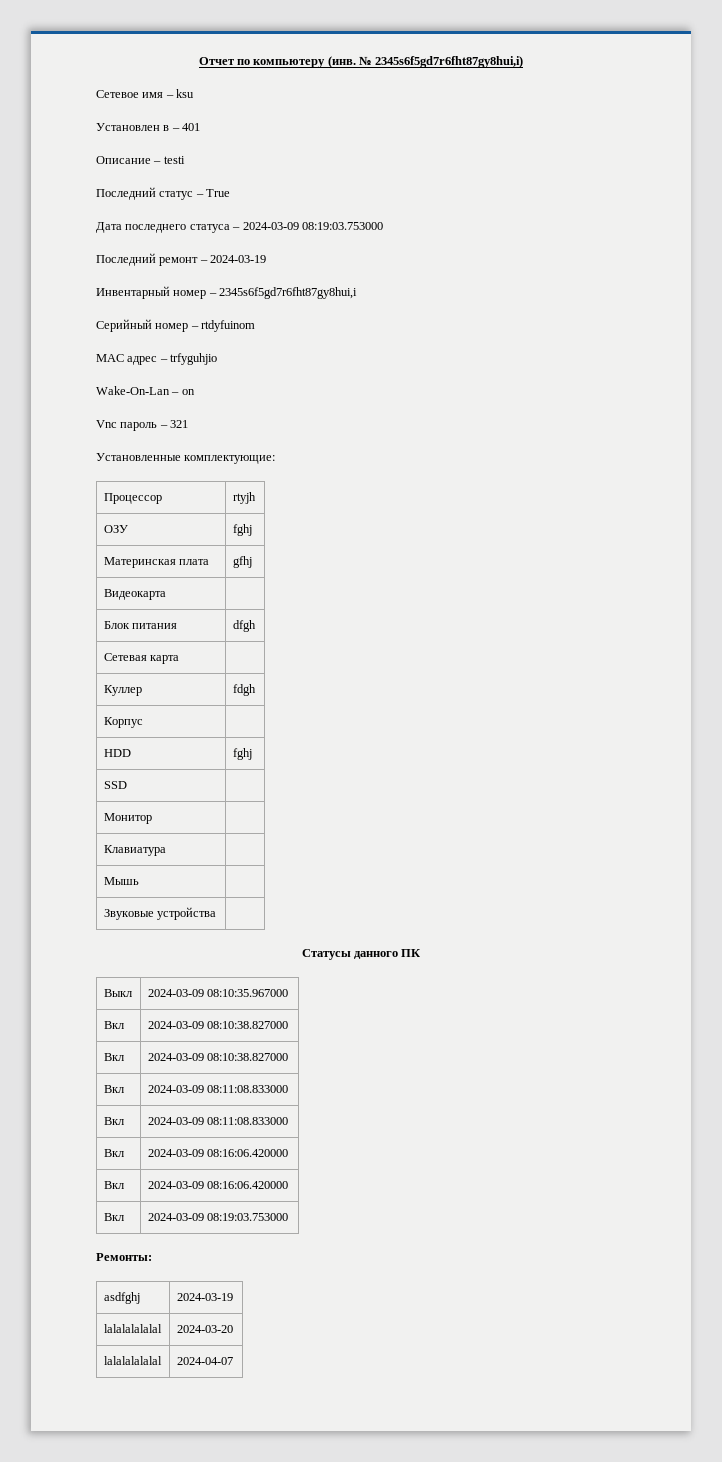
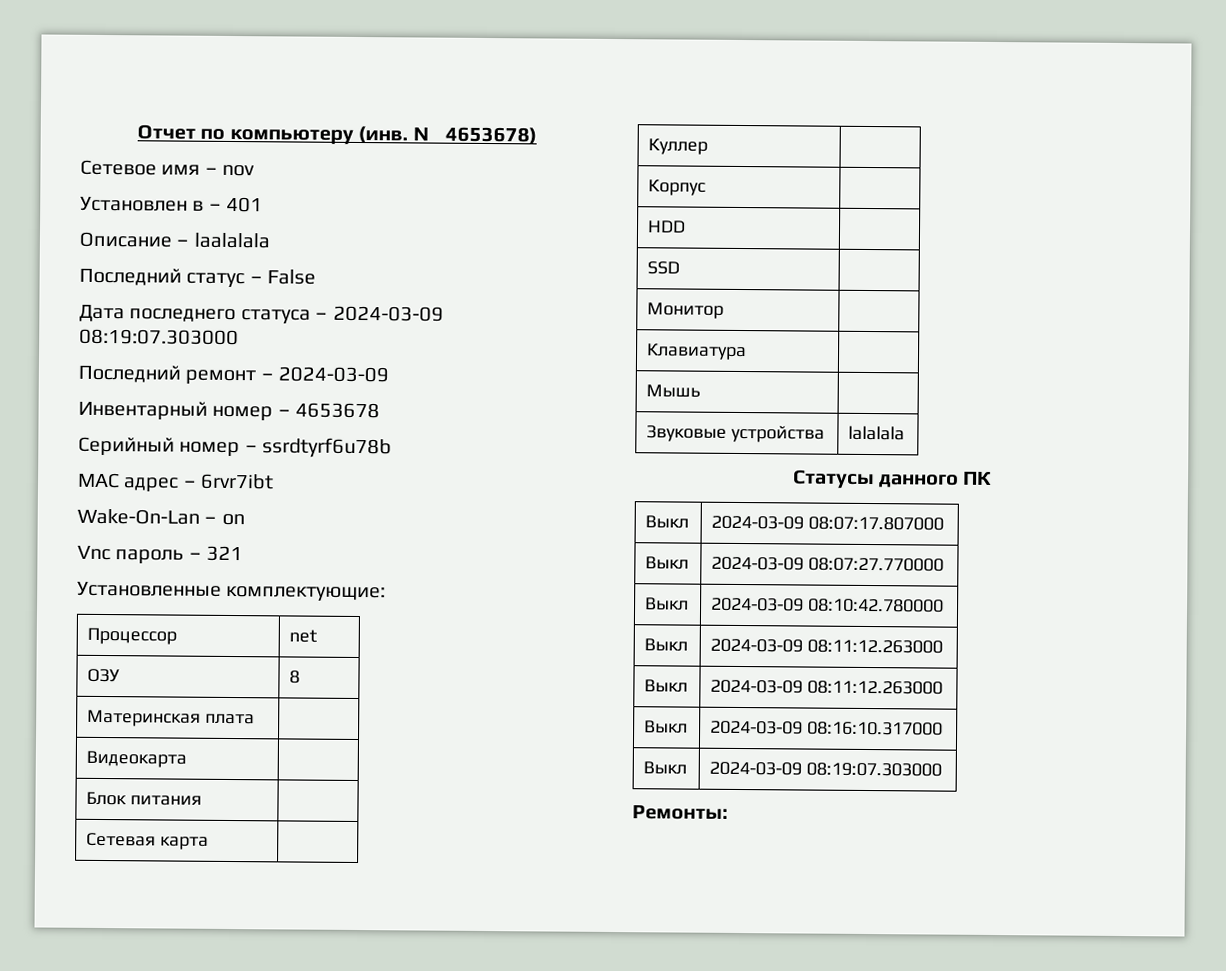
[375,56,524,68] 2345s6f5gd7r6fht87gy8hui,i) -> [444,126,537,145] 4653678)
[176,89,195,98] ksu -> [222,164,256,177] nov
[163,156,185,164] testi -> [193,232,270,249] laalalala
[206,189,231,197] True -> [267,269,317,285] False
[301,222,383,230] 08:19:03.753000 -> [79,328,239,346] 08:19:07.303000
[210,255,267,263] 2024-03-19 -> [278,366,390,383] 2024-03-09
[219,287,358,299] 2345s6f5gd7r6fht87gy8hui,i -> [295,402,381,419] 4653678
[201,320,256,332] rtdyfuinom -> [262,437,393,459] ssrdtyrf6u78b
[170,353,218,365] trfyguhjio -> [200,473,275,490] 6rvr7ibt
[232,492,256,504] rtyjh -> [289,629,318,643] net
[232,524,252,536] fghj -> [289,670,301,684] 8
[232,556,252,568] gfhj -> (256, 719) none
[232,620,256,632] dfgh -> (203, 800) none
[232,684,256,696] fdgh -> (709, 146) none
[232,748,252,760] fghj -> (687, 226) none
(217, 913) none -> [848,425,906,441] lalalala
[207,989,289,997] [103,1021,124,1029] [147,1021,289,1029] [103,1053,124,1061] [147,1053,289,1061] [103,1085,124,1093] [147,1085,289,1093] [103,1117,124,1125] [147,1117,289,1125] [103,1149,124,1157] [147,1149,289,1157] [103,1181,124,1189] [147,1181,289,1189] [103,1213,124,1221] [147,1213,289,1221] [96,1253,152,1261] [103,1292,140,1304] [176,1293,233,1301] [103,1324,162,1333] [176,1325,233,1333] [103,1356,162,1365] [176,1357,233,1365] 08:10:35.967000 // Вкл | 2024-03-09 08:10:38.827000 // Вкл | 2024-03-09 08:10:38.827000 // Вкл | 2024-03-09 08:11:08.833000 // Вкл | 2024-03-09 08:11:08.833000 // Вкл | 2024-03-09 08:16:06.420000 // Вкл | 2024-03-09 08:16:06.420000 // Вкл | 2024-03-09 08:19:03.753000 // Ремонты: // asdfghj | 2024-03-19 // lalalalalalal | 2024-03-20 // lalalalalalal | 2024-04-07 -> [808,516,945,531] [645,556,690,570] [711,556,945,572] [645,597,690,611] [711,597,945,613] [644,638,689,652] [710,638,944,654] [644,679,689,693] [710,679,944,695] [644,720,689,734] [710,720,944,736] [643,761,688,775] [709,761,943,777] [632,805,728,820] 08:07:17.807000 // Выкл | 2024-03-09 08:07:27.770000 // Выкл | 2024-03-09 08:10:42.780000 // Выкл | 2024-03-09 08:11:12.263000 // Выкл | 2024-03-09 08:11:12.263000 // Выкл | 2024-03-09 08:16:10.317000 // Выкл | 2024-03-09 08:19:07.303000 // Ремонты:

